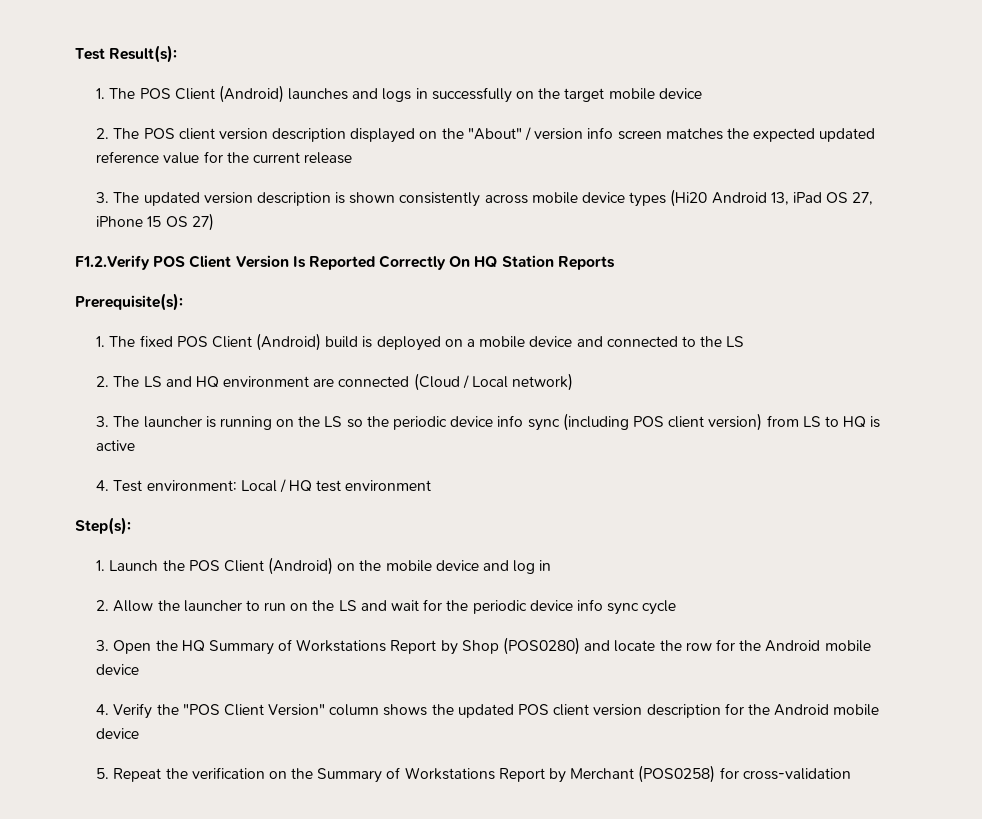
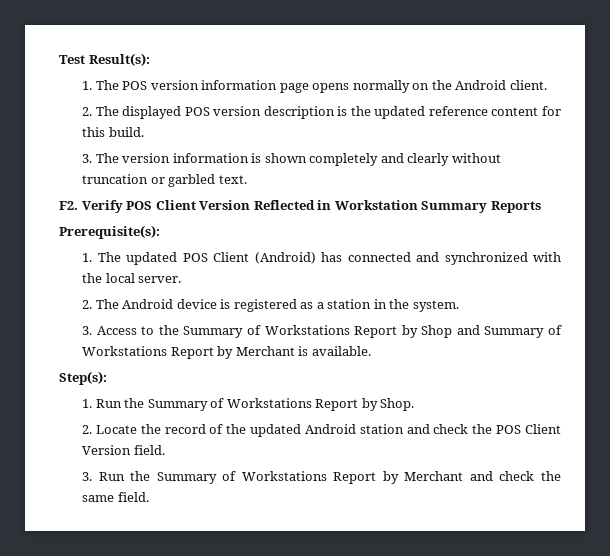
[174,85,702,103] [96,127,876,143] [96,151,353,164] [96,189,874,207] [96,213,214,231] [75,255,554,270] Client (Android) launches and logs in successfully on the target mobile device // 2. The POS client version description displayed on the "About" / version info screen matches the expected updated reference value for the current release // 3. The updated version description is shown consistently across mobile device types (Hi20 Android 13, iPad OS 27, iPhone 15 OS 27) // F1.2.Verify POS Client Version Is Reported Correctly On HQ Station -> [150,80,547,93] [82,106,562,119] [82,127,144,137] [82,153,501,166] [82,174,247,187] [59,200,488,213] version information page opens normally on the Android client. // 2. The displayed POS version description is the updated reference content for this build. // 3. The version information is shown completely and clearly without truncation or garbled text. // F2. Verify POS Client Version Reflected in Workstation Summary
[139,333,745,351] [96,373,574,391] [96,413,881,431] [96,440,136,451] [96,479,432,493] [75,517,131,535] [96,557,552,575] [96,599,677,615] [96,640,205,654] fixed POS Client (Android) build is deployed on a mobile device and connected to the LS // 2. The LS and HQ environment are connected (Cloud / Local network) // 3. The launcher is running on the LS so the periodic device info sync (including POS client version) from LS to HQ is active // 4. Test environment: Local / HQ test environment // Step(s): // 1. Launch the POS Client (Android) on the mobile device and log in // 2. Allow the launcher to run on the LS and wait for the periodic device info sync cycle // 3. Open the HQ -> [126,252,561,265] [82,273,182,283] [82,299,459,312] [82,325,179,335] updated POS Client (Android) has connected and synchronized with the local server. // 2. The Android device is registered as a station in the system. // 3. Access to the
[503,637,871,655] [96,664,140,675] [96,703,880,719] [96,728,140,739] [96,767,287,782] (POS0280) and locate the row for the Android mobile device // 4. Verify the "POS Client Version" column shows the updated POS client version description for the Android mobile device // 5. Repeat the verification on -> [456,325,563,338] [82,346,371,359] [59,371,107,385] [82,398,415,411] [82,424,561,437] [82,445,165,455] [82,472,125,481] and Summary of Workstations Report by Merchant is available. // Step(s): // 1. Run the Summary of Workstations Report by Shop. // 2. Locate the record of the updated Android station and check the POS Client Version field. // 3. Run
[638,765,851,783] (POS0258) for cross-validation -> [469,471,562,481] [82,492,149,502] and check the same field.

